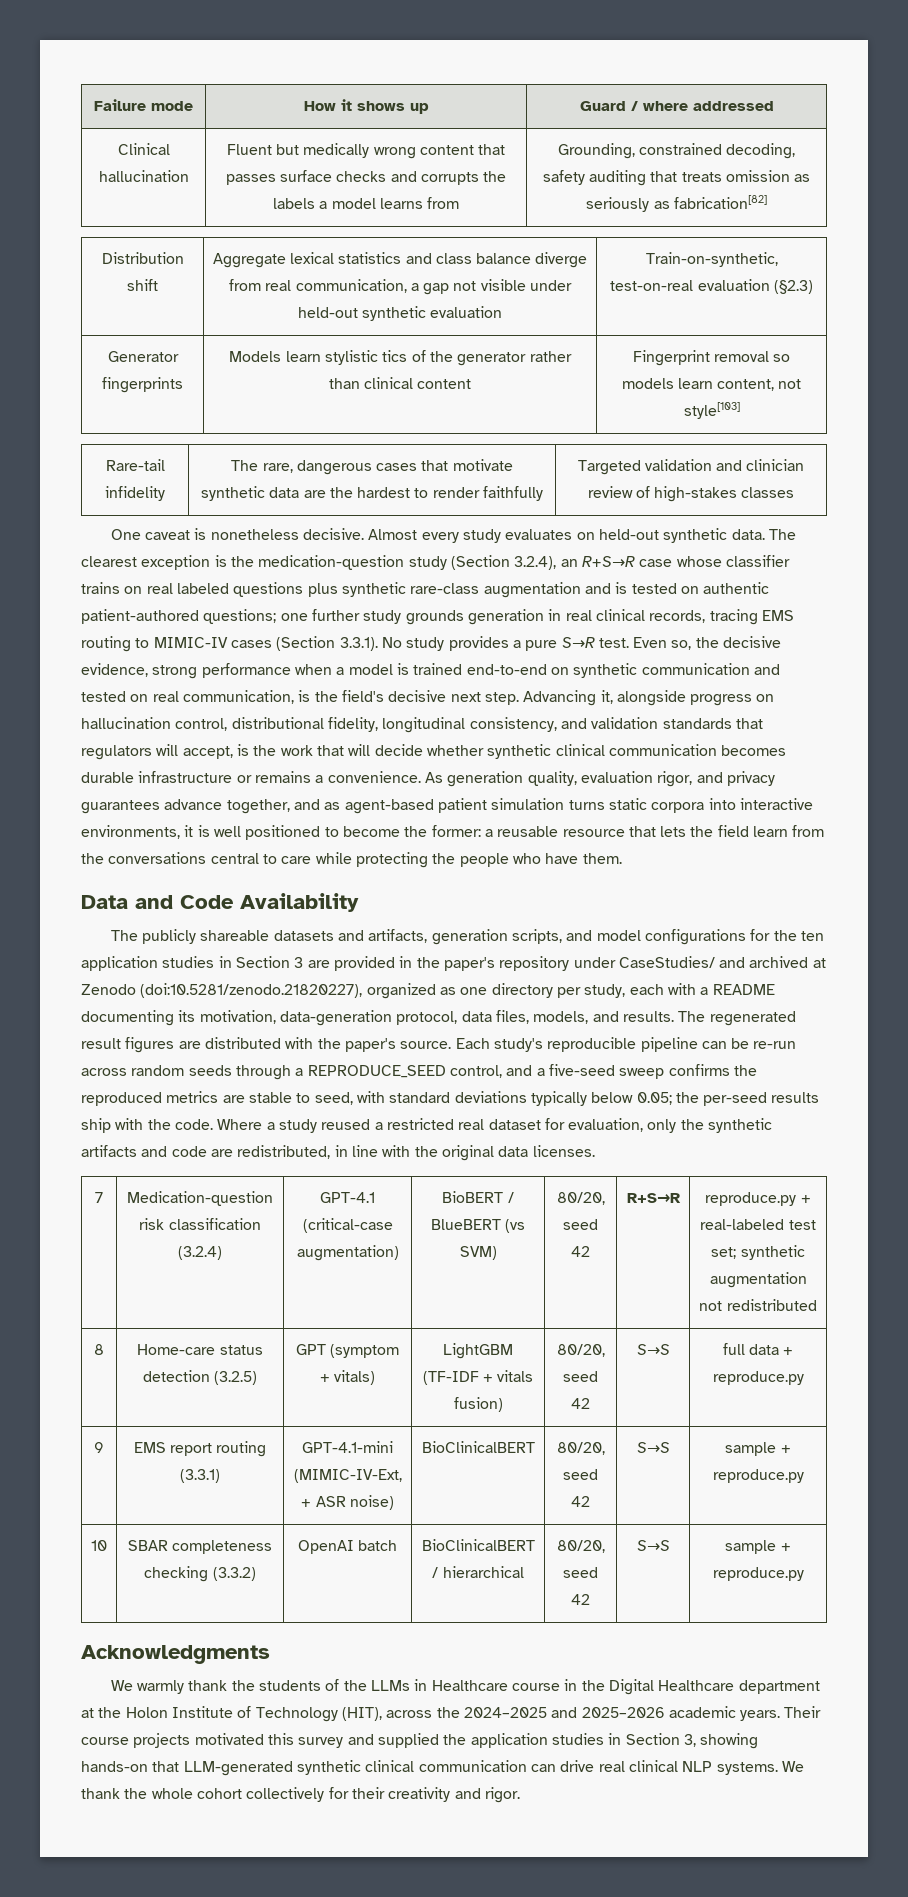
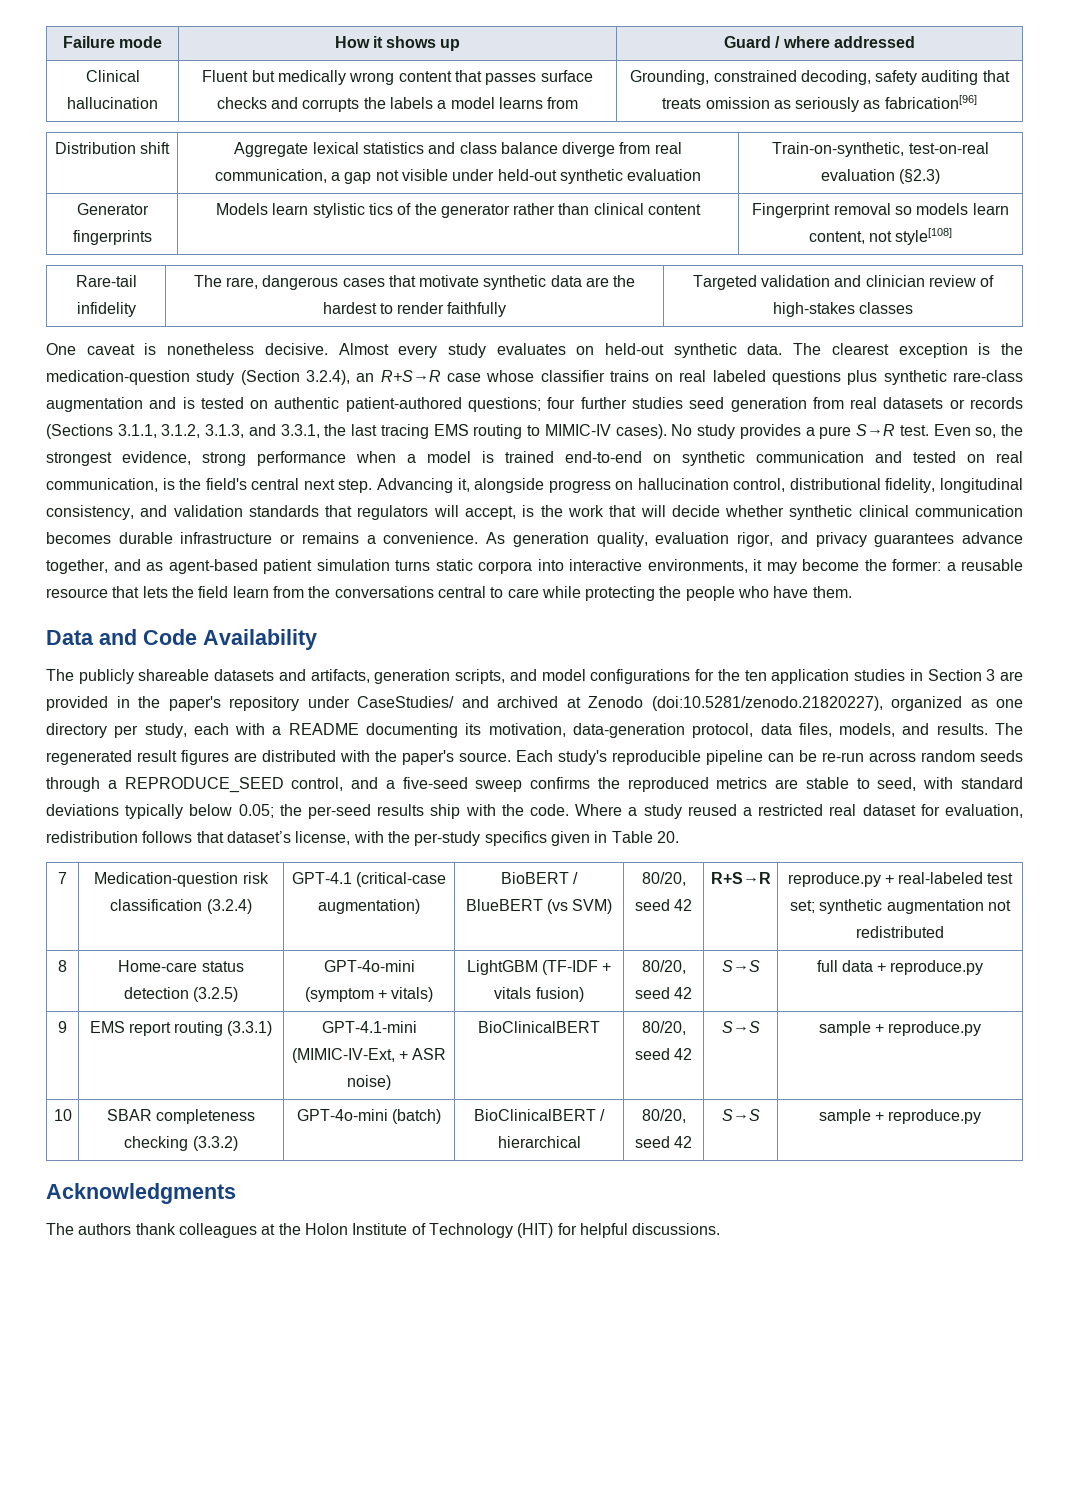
[673,195,767,209] fabrication[82] -> [884,95,977,109] fabrication[96]
[683,402,740,419] style[103] -> [895,228,953,245] style[108]
[280,609,706,625] one further study grounds generation in real clinical records, -> [547,397,1023,412] [46,424,378,439] four further studies seed generation from real datasets or records (Sections 3.1.1, 3.1.2, 3.1.3, and 3.3.1, the last
[230,636,378,651] cases (Section 3.3.1). -> [615,424,667,439] cases).
[723,636,782,648] decisive -> [46,452,112,466] strongest
[388,690,447,702] decisive -> [251,478,300,490] central
[197,825,339,840] is well positioned to -> [766,562,797,574] may
[647,1118,773,1133] [81,1145,595,1161] only the synthetic artifacts and code are redistributed, in line with the original data licenses. -> [46,831,679,846] redistribution follows that dataset’s license, with the per-study specifics given in Table 20.
[295,1344,326,1355] GPT -> [323,960,415,972] GPT-4o-mini
[297,1540,398,1554] OpenAI batch -> [296,1109,442,1124] GPT-4o-mini (batch)
[110,1679,820,1695] We warmly thank the students of the LLMs in Healthcare course in the Digital Healthcare department -> [46,1223,257,1238] The authors thank colleagues
[341,1706,822,1721] [81,1733,759,1749] [81,1760,804,1776] [81,1787,520,1803] (HIT), across the 2024–2025 and 2025–2026 academic years. Their course projects motivated this survey and supplied the application studies in Section 3, showing hands-on that LLM-generated synthetic clinical communication can drive real clinical NLP systems. We thank the whole cohort collectively for their creativity and rigor. -> [517,1223,721,1238] (HIT) for helpful discussions.

